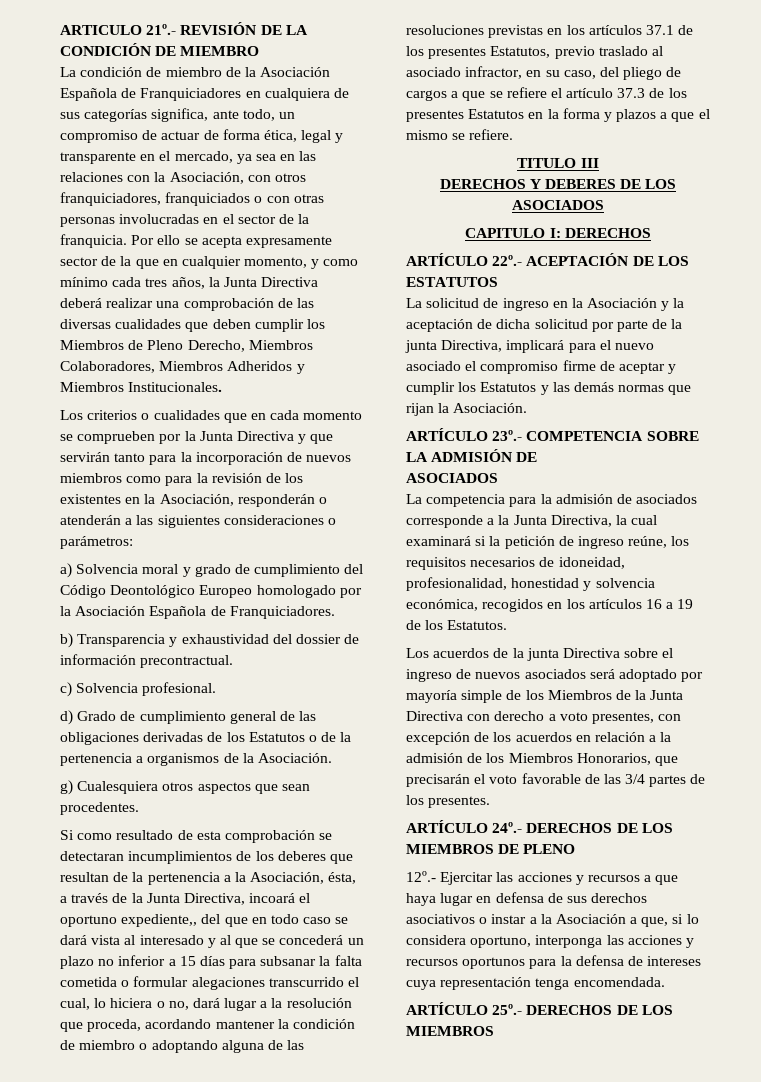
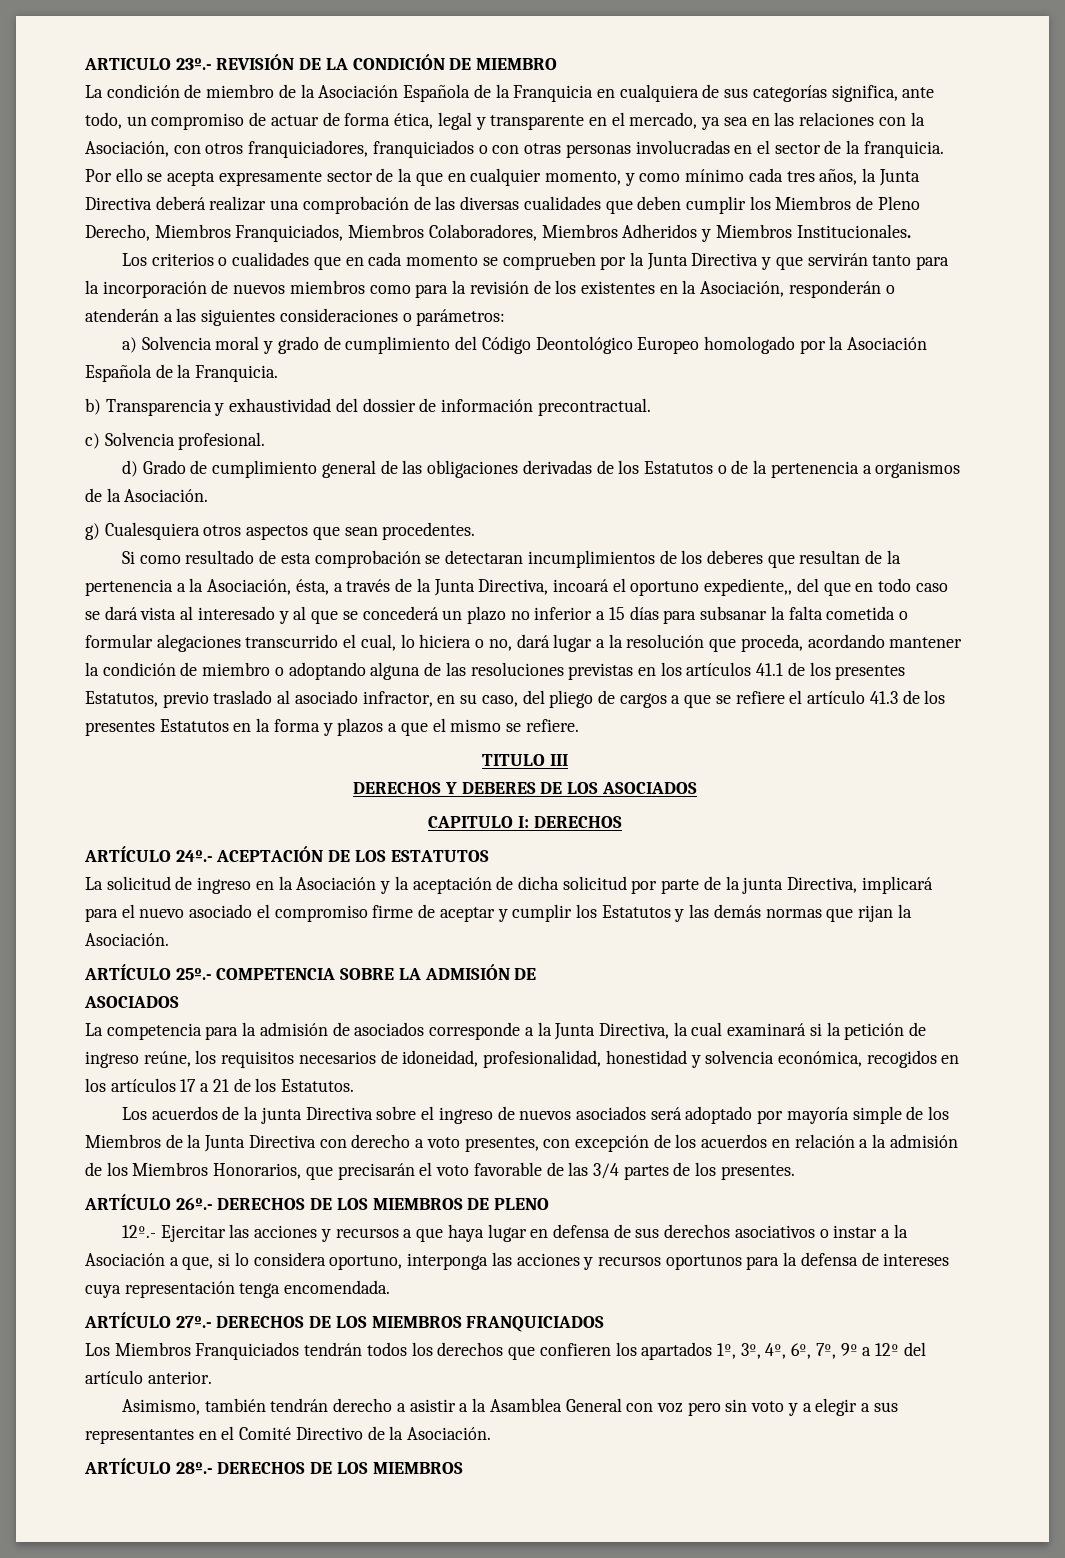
[146,24,177,35] 21º.- -> [175,58,212,70] 23º.-
[140,88,242,101] Franquiciadores -> [495,84,594,102] la Franquicia
(313, 345) none -> [235,224,425,242] Franquiciados, Miembros
[229,606,335,619] Franquiciadores. -> [177,364,279,382] la Franquicia.
[645,25,674,35] 37.1 -> [756,663,784,676] 41.1
[617,88,646,98] 37.3 -> [869,691,898,704] 41.3
[492,255,523,266] 22º.- -> [175,850,213,862] 24º.-
[492,430,523,441] 23º.- -> [175,968,212,980] 25º.-
[645,599,694,609] 16 a 19 -> [180,1079,229,1092] 17 a 21
[492,822,523,833] 24º.- -> [175,1197,213,1210] 26º.-
[492,1004,673,1015] [406,1026,494,1036] 25º.- DERECHOS DE LOS MIEMBROS -> [175,1316,605,1332] [85,1342,926,1360] [85,1370,212,1384] [121,1398,898,1416] [85,1426,492,1444] [84,1458,463,1474] 27º.- DERECHOS DE LOS MIEMBROS FRANQUICIADOS // Los Miembros Franquiciados tendrán todos los derechos que confieren los apartados 1º, 3º, 4º, 6º, 7º, 9º a 12º del artículo anterior. // Asimismo, también tendrán derecho a asistir a la Asamblea General con voz pero sin voto y a elegir a sus representantes en el Comité Directivo de la Asociación. // ARTÍCULO 28º.- DERECHOS DE LOS MIEMBROS

